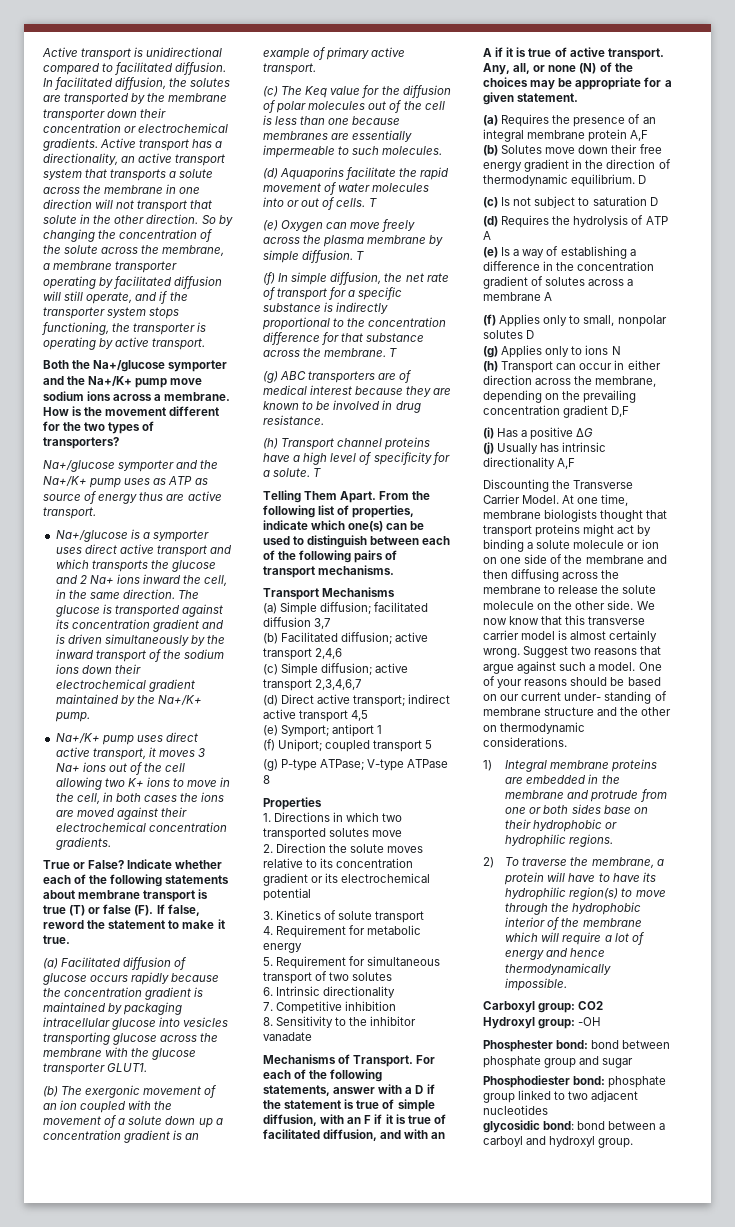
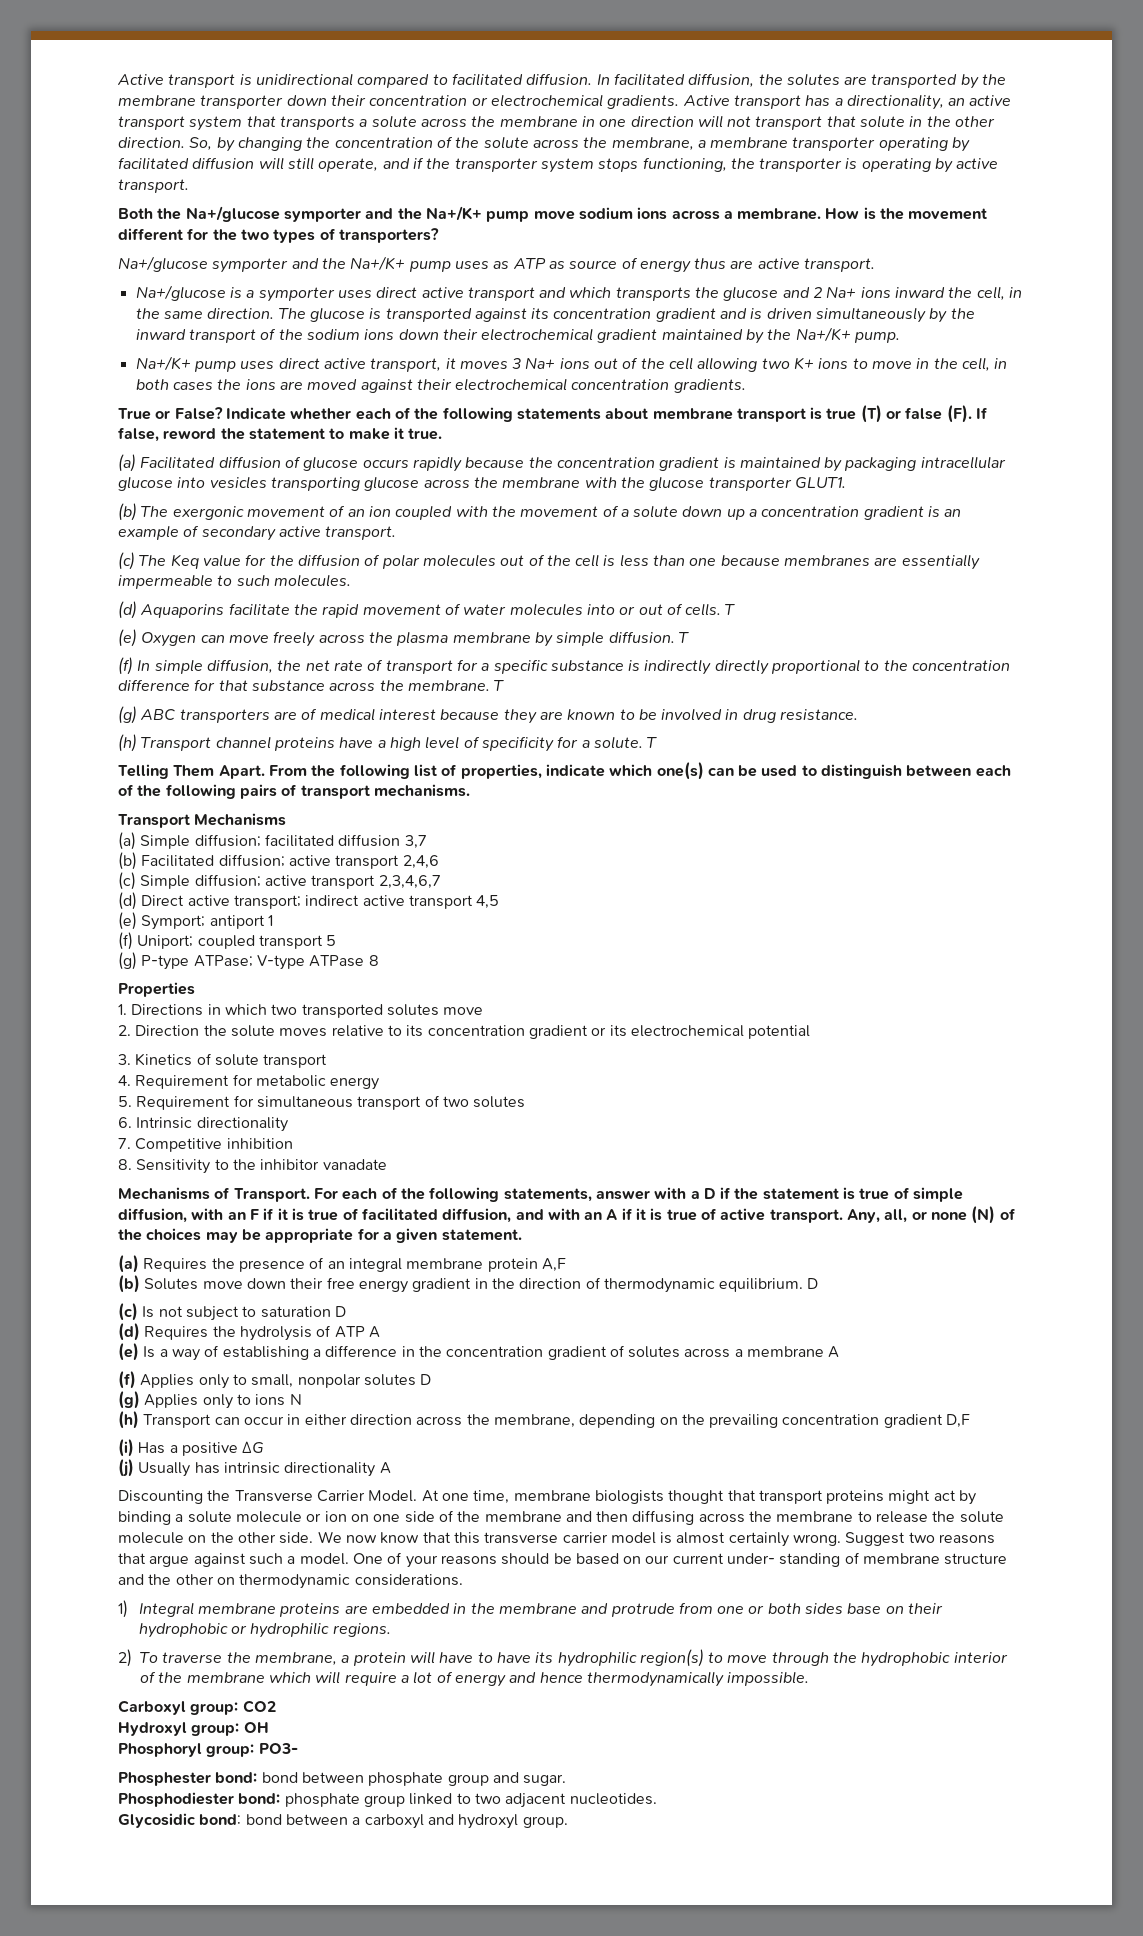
[201,215,216,224] So -> [189,137,213,150] So,
[326,47,370,60] primary -> [201,526,276,541] secondary
(389, 308) none -> [714,659,769,675] directly
[557,458,576,469] A,F -> [379,1462,391,1474] A
[578,1017,602,1026] -OH -> [243,1722,269,1733] [118,1743,298,1757] OH // Phosphoryl group: PO3-
[602,1058,634,1068] sugar -> [523,1774,567,1786] sugar.
[483,1105,548,1115] [483,1120,540,1133] nucleotides // glycosidic -> [569,1793,657,1805] [118,1813,196,1828] nucleotides. // Glycosidic
[483,1136,523,1147] carboyl -> [364,1814,424,1829] carboxyl

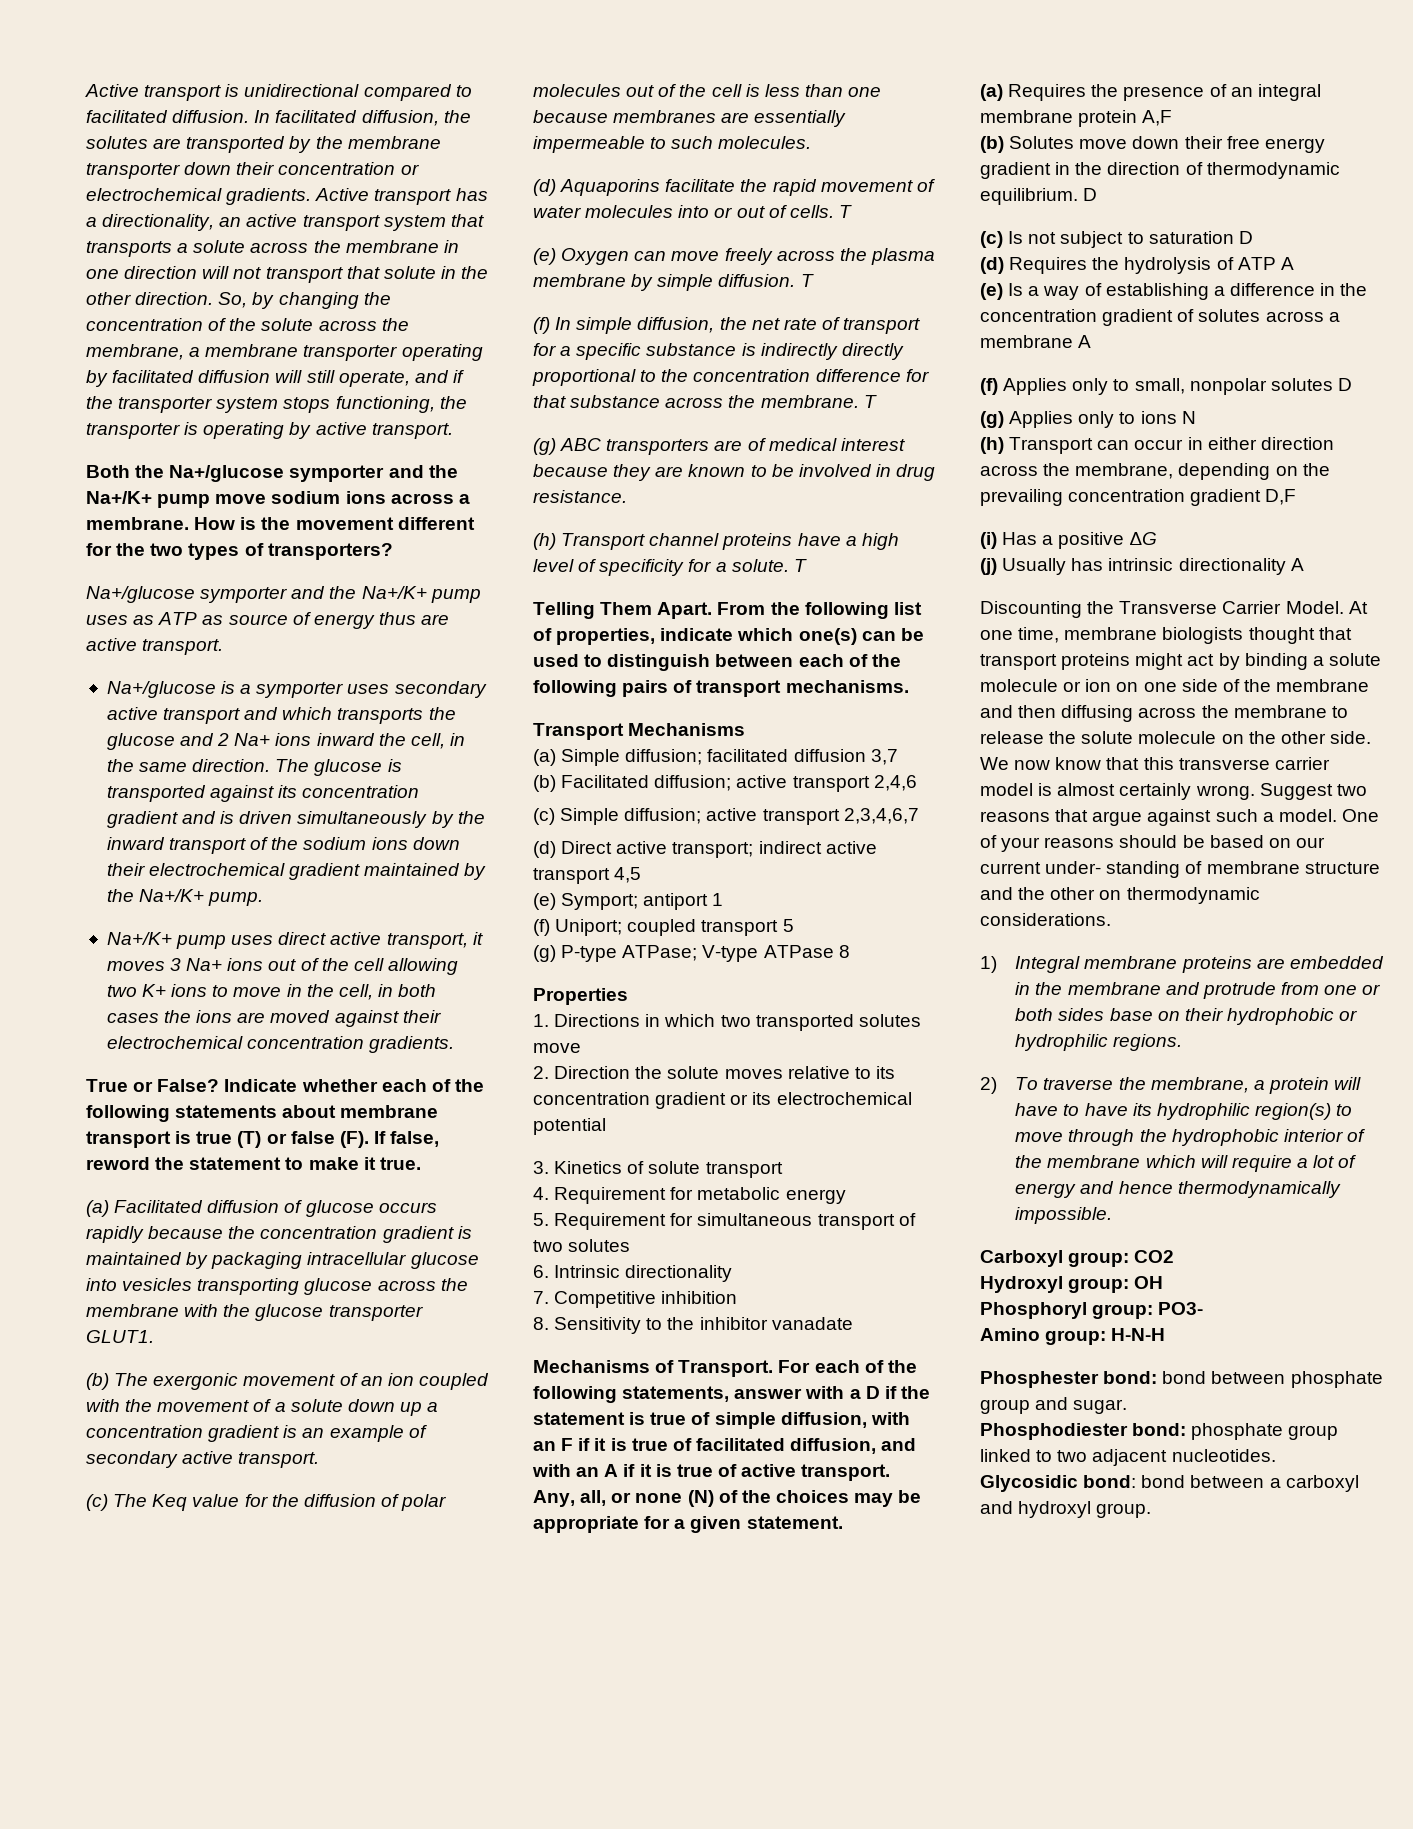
[376,287,418,298] direct -> [394,681,487,698] secondary
(298, 1748) none -> [980,1328,1166,1345] // Amino group: H-N-H

